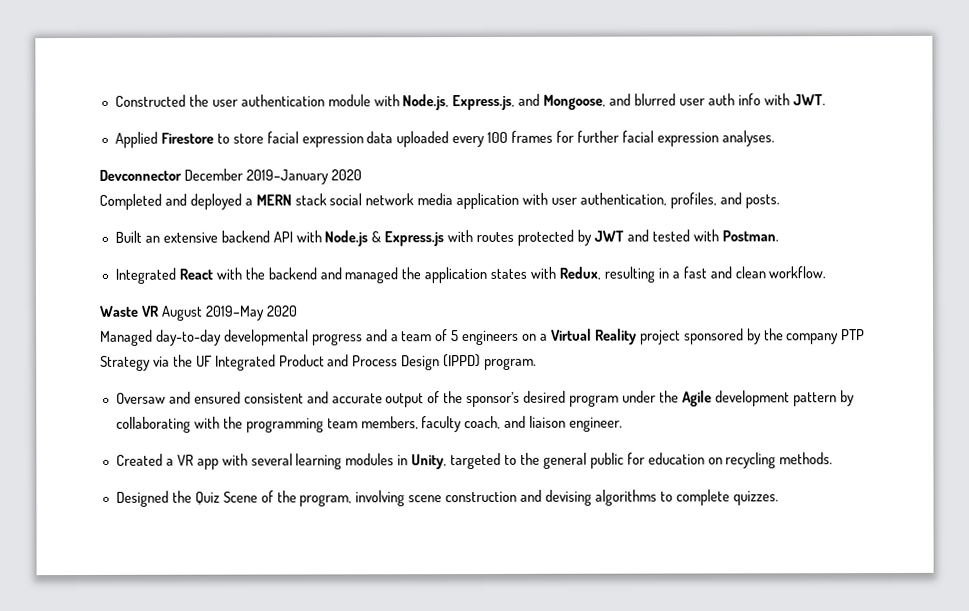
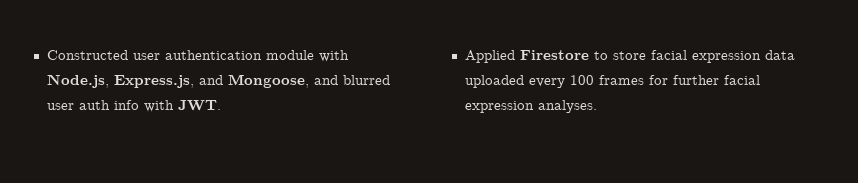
[188,94,209,107] the -> (128, 55) none
[99,168,362,185] [99,192,780,210] [114,229,779,247] [114,266,827,284] [99,305,298,321] [100,328,866,346] [100,354,538,371] [115,390,855,408] [115,415,624,433] [115,452,834,470] [115,489,779,507] // Devconnector December 2019–January 2020 // Completed and deployed a MERN stack social network media application with user authentication, profiles, and posts. // Built an extensive backend API with Node.js & Express.js with routes protected by JWT and tested with Postman. // Integrated React with the backend and managed the application states with Redux, resulting in a fast and clean workflow. // Waste VR August 2019–May 2020 // Managed day-to-day developmental progress and a team of 5 engineers on a Virtual Reality project sponsored by the company PTP Strategy via the UF Integrated Product and Process Design (IPPD) program. // Oversaw and ensured consistent and accurate output of the sponsor’s desired program under the Agile development pattern by collaborating with the programming team members, faculty coach, and liaison engineer. // Created a VR app with several learning modules in Unity, targeted to the general public for education on recycling methods. // Designed the Quiz Scene of the program, involving scene construction and devising algorithms to complete quizzes. -> (597, 106) none

